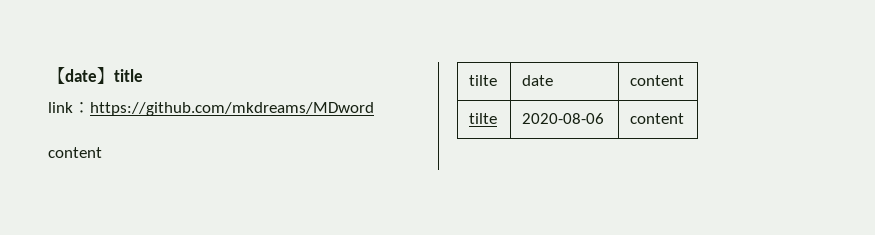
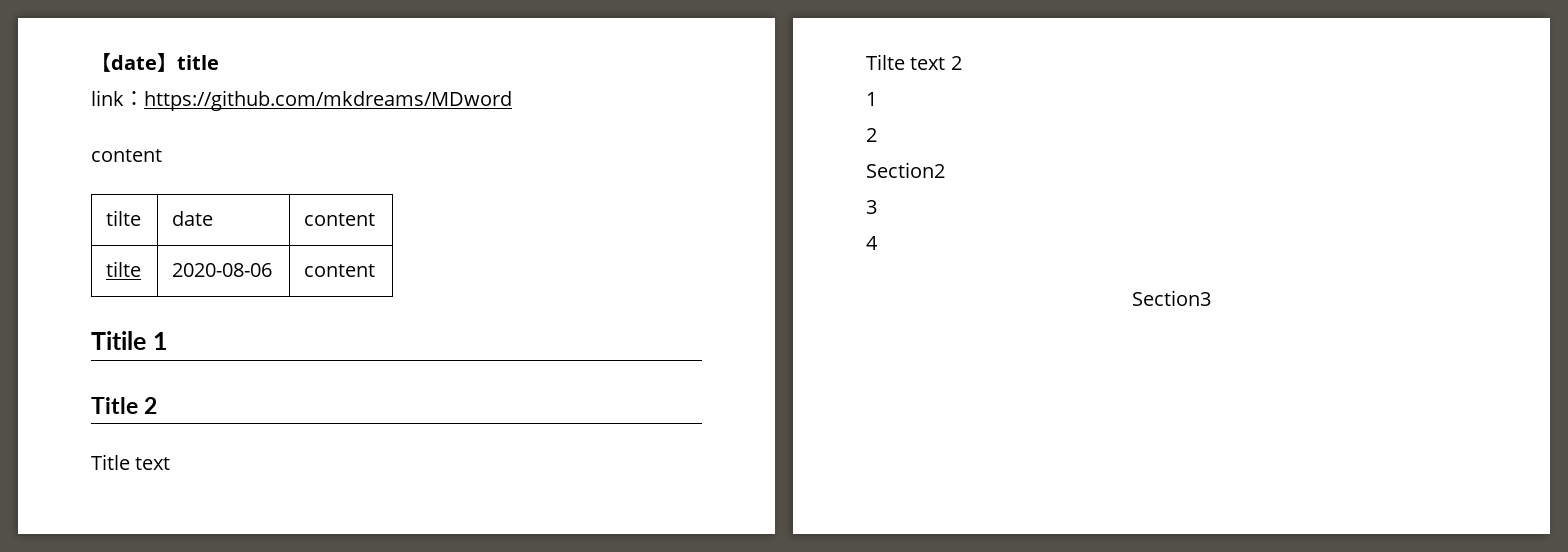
(685, 118) none -> [91,331,168,350] [91,397,158,414] [91,454,171,470] [866,54,962,70] [866,92,877,106] [866,128,877,142] [866,162,945,178] [866,200,877,214] [866,236,878,250] [1132,290,1211,306] // Titile 1 // Title 2 // Title text // Tilte text 2 // 1 // 2 // Section2 // 3 // 4 // Section3

